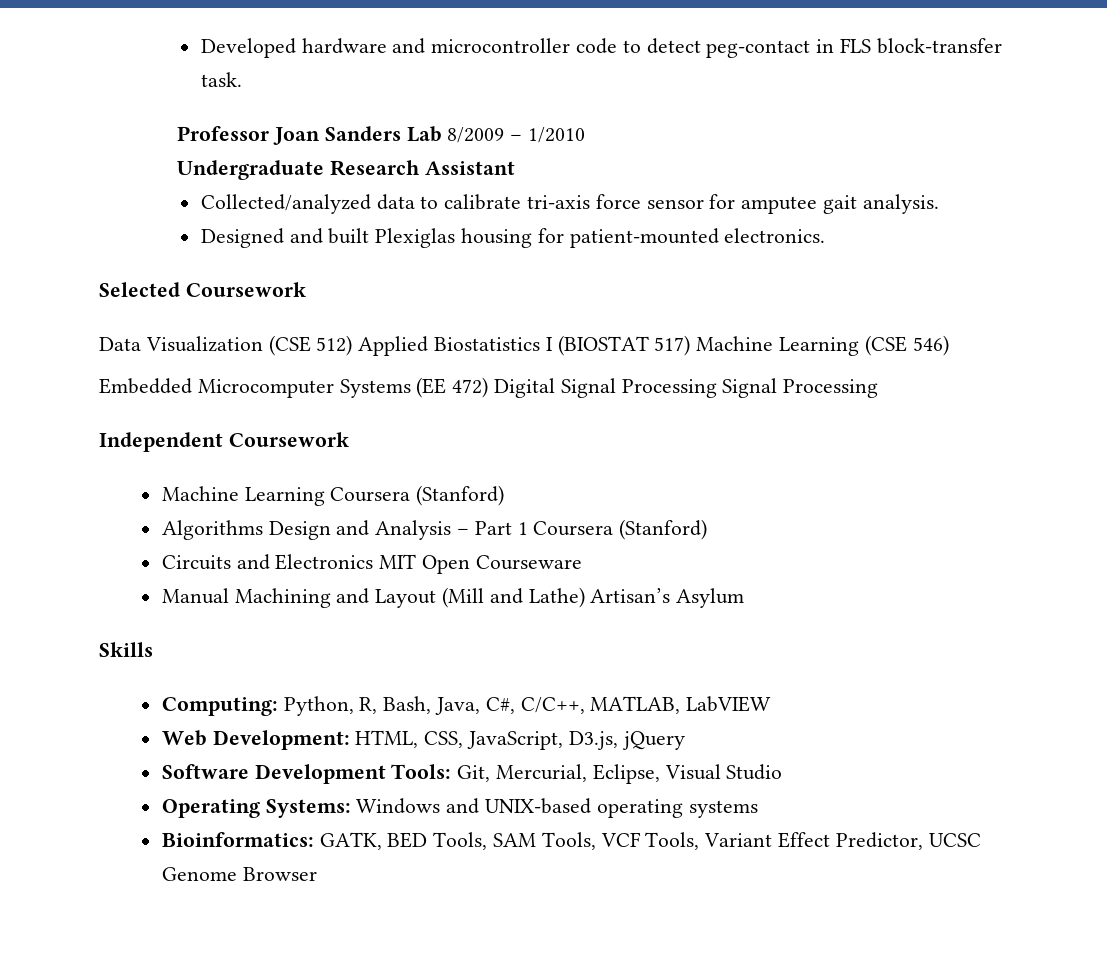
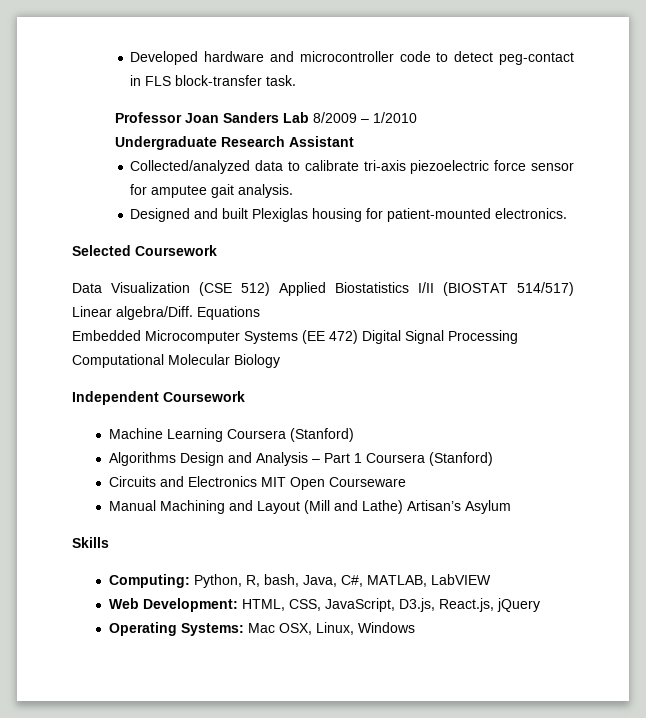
(590, 202) none -> [410,160,490,174] piezoelectric
[545,335,949,356] I (BIOSTAT 517) Machine Learning (CSE 546) -> [418,282,574,296] [72,306,260,320] I/II (BIOSTAT 514/517) Linear algebra/Diff. Equations
[722,378,879,398] Signal Processing -> [72,354,280,368] Computational Molecular Biology
[383,696,432,714] Bash, -> [263,574,299,587] bash,
[520,697,585,714] C/C++, -> (363, 581) none
(618, 740) none -> [438,598,494,612] React.js,
[161,764,783,784] [161,798,758,818] [161,832,981,850] [161,867,317,881] Software Development Tools: Git, Mercurial, Eclipse, Visual Studio // Operating Systems: Windows and UNIX-based operating systems // Bioinformatics: GATK, BED Tools, SAM Tools, VCF Tools, Variant Effect Predictor, UCSC Genome Browser -> [108,622,415,636] Operating Systems: Mac OSX, Linux, Windows

